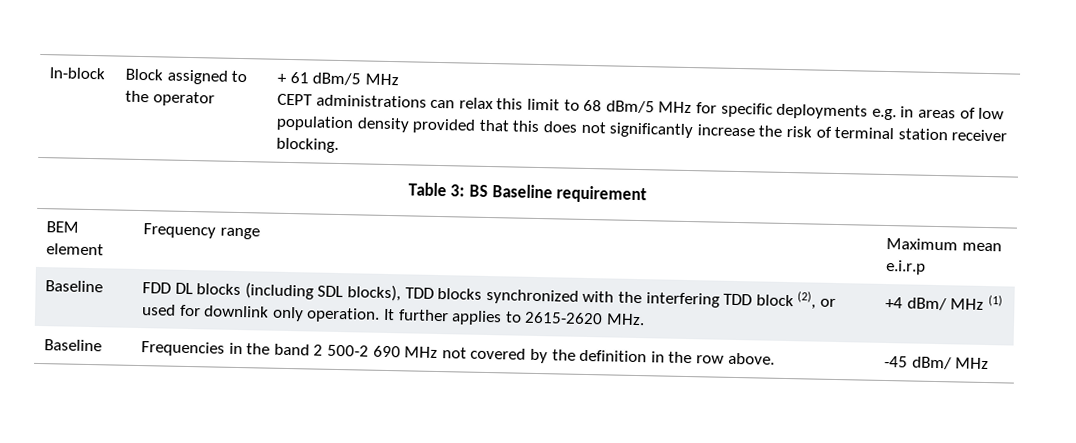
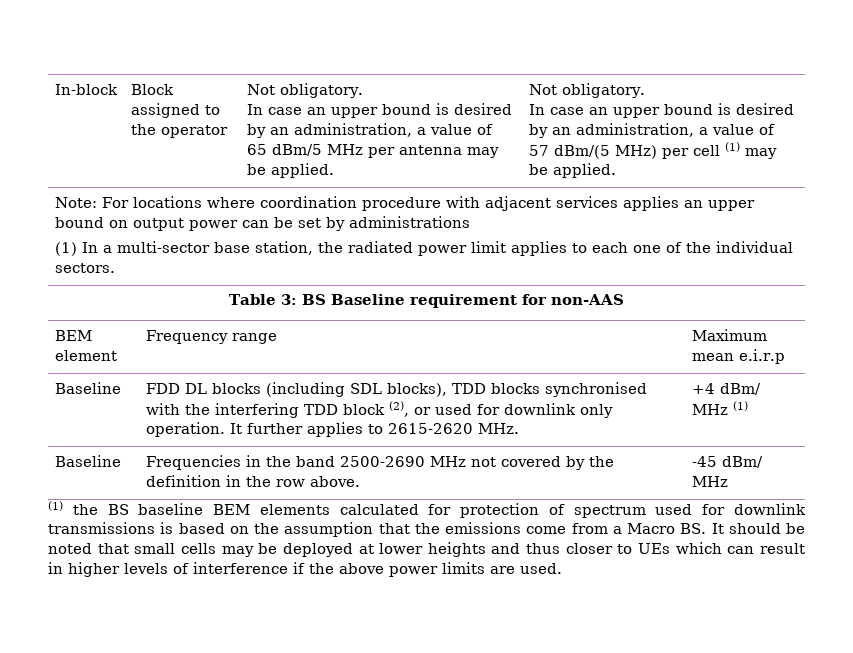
[277,71,399,86] [277,93,1005,121] [276,115,1008,142] [276,137,340,153] + 61 dBm/5 MHz // CEPT administrations can relax this limit to 68 dBm/5 MHz for specific deployments e.g. in areas of low population density provided that this does not significantly increase the risk of terminal station receiver blocking. -> [246,83,363,98] [246,103,512,118] [246,123,493,138] [246,144,499,158] [246,163,334,178] [528,83,645,98] [528,103,794,118] [528,123,775,138] [528,142,777,159] [528,163,616,178] [54,196,755,211] [54,216,470,231] [54,241,793,256] [54,263,115,273] Not obligatory. // In case an upper bound is desired by an administration, a value of 65 dBm/5 MHz per antenna may be applied. | Not obligatory. // In case an upper bound is desired by an administration, a value of 57 dBm/(5 MHz) per cell (1) may be applied. // Note: For locations where coordination procedure with adjacent services applies an upper bound on output power can be set by administrations // (1) In a multi-sector base station, the radiated power limit applies to each one of the individual sectors.
(648, 194) none -> [521,294,624,305] for non-AAS
[485,288,579,305] synchronized -> [544,382,647,397] synchronised
[313,344,401,358] 2 500-2 690 -> [339,456,425,467] 2500-2690
(990, 363) none -> [48,501,806,518] [48,522,805,537] [48,542,805,557] [48,562,562,577] // (1) the BS baseline BEM elements calculated for protection of spectrum used for downlink transmissions is based on the assumption that the emissions come from a Macro BS. It should be noted that small cells may be deployed at lower heights and thus closer to UEs which can result in higher levels of interference if the above power limits are used.

